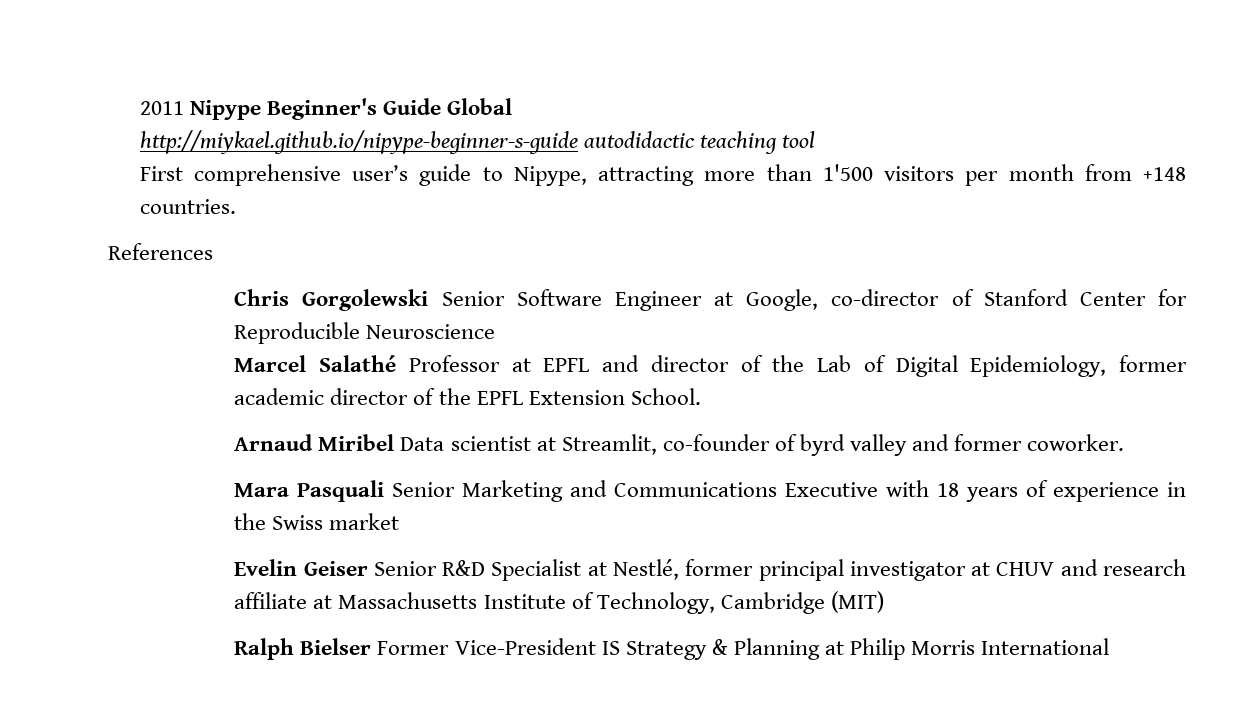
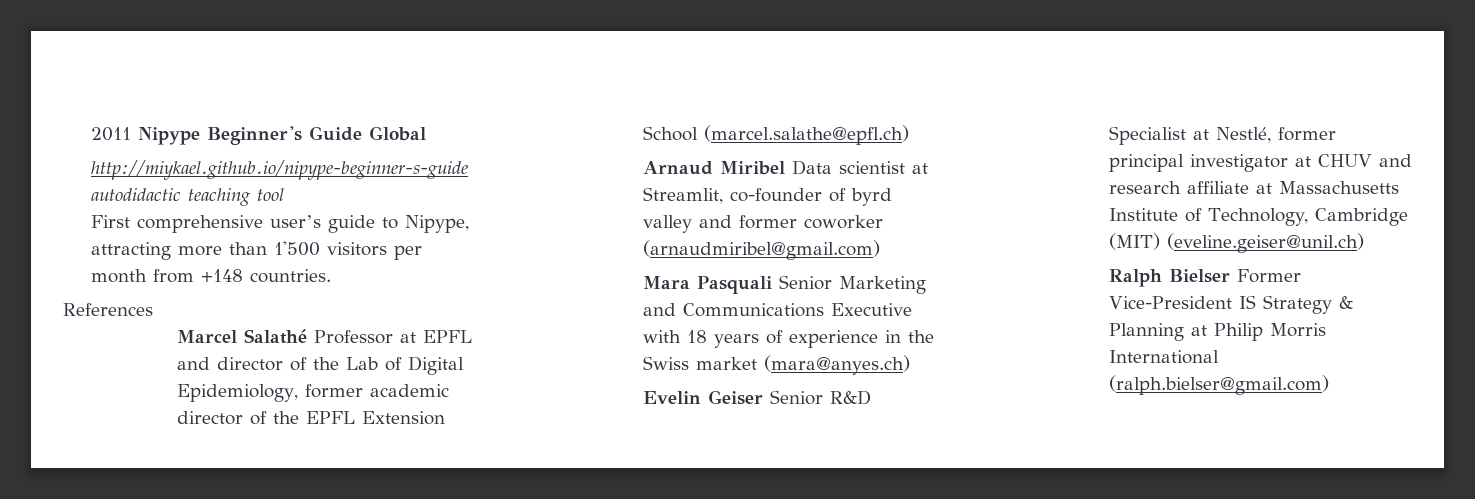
[234,289,1187,311] [234,322,496,344] // Chris Gorgolewski Senior Software Engineer at Google, co-director of Stanford Center for Reproducible Neuroscience -> (153, 309) none
[630,388,701,405] School. -> [642,125,909,145] School (marcel.salathe@epfl.ch)
[1027,434,1125,451] coworker. -> [803,215,883,229] [642,240,880,260] coworker (arnaudmiribel@gmail.com)
(400, 521) none -> [763,355,910,375] (mara@anyes.ch)
(884, 602) none -> [1166,233,1364,253] (eveline.geiser@unil.ch)
(1110, 646) none -> [1108,375,1329,395] (ralph.bielser@gmail.com)

